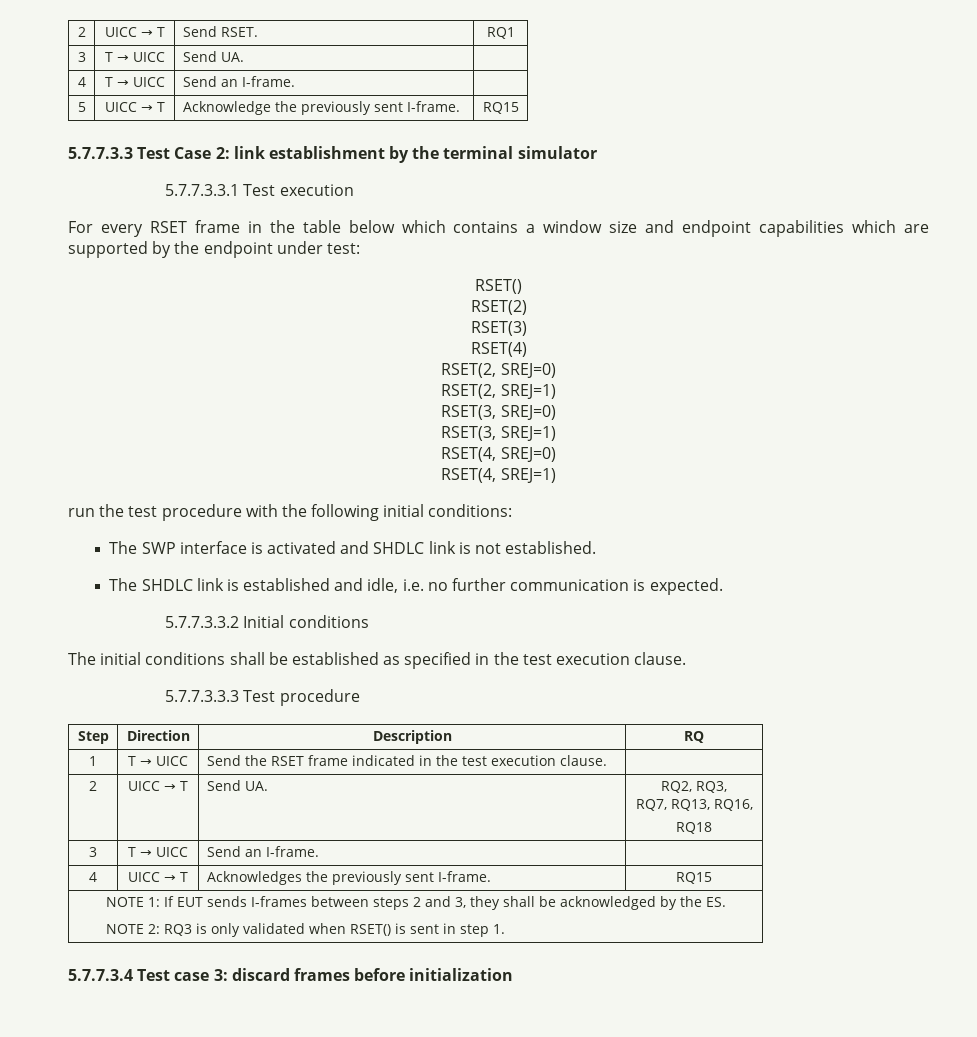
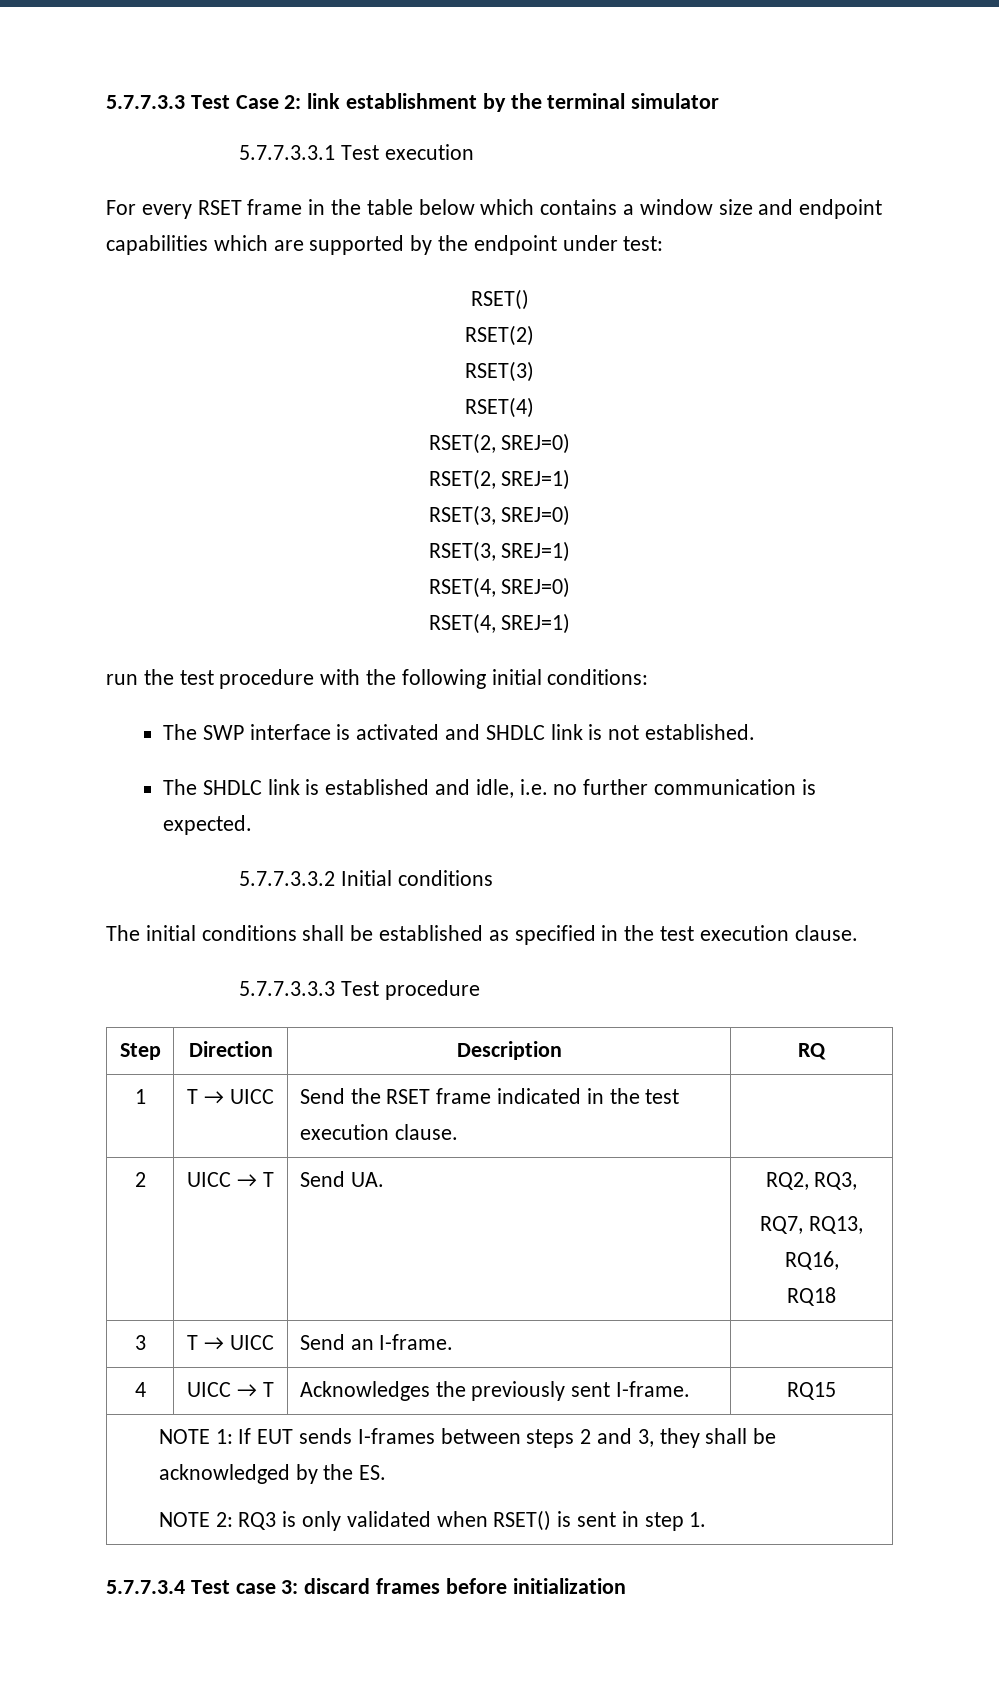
[77,27,86,37] [104,27,165,37] [182,26,258,37] [486,27,515,39] [77,52,86,62] [104,52,165,62] [182,51,244,62] [77,77,86,87] [104,77,165,87] [182,76,295,87] [77,102,86,112] [104,102,165,112] [182,101,460,115] [482,102,519,114] 2 | UICC → T | Send RSET. | RQ1 // 3 | T → UICC | Send UA. | // 4 | T → UICC | Send an I-frame. | // 5 | UICC → T | Acknowledge the previously sent I-frame. | RQ15 // -> (106, 102) none

